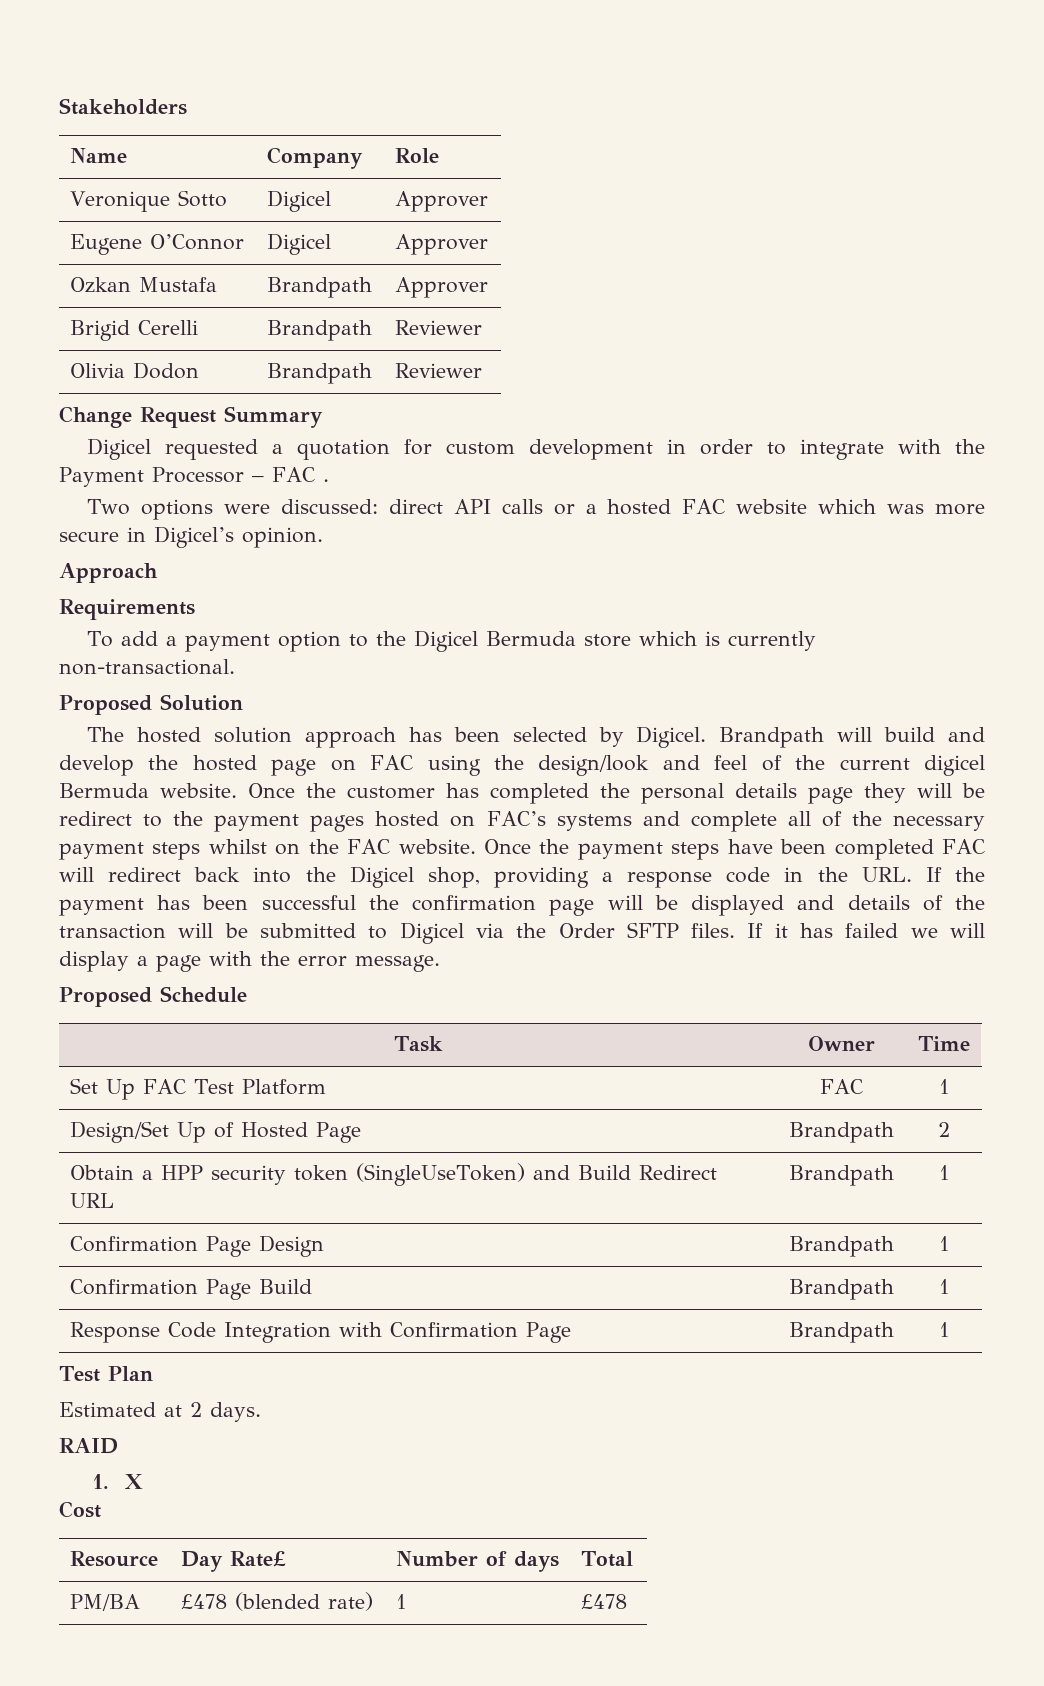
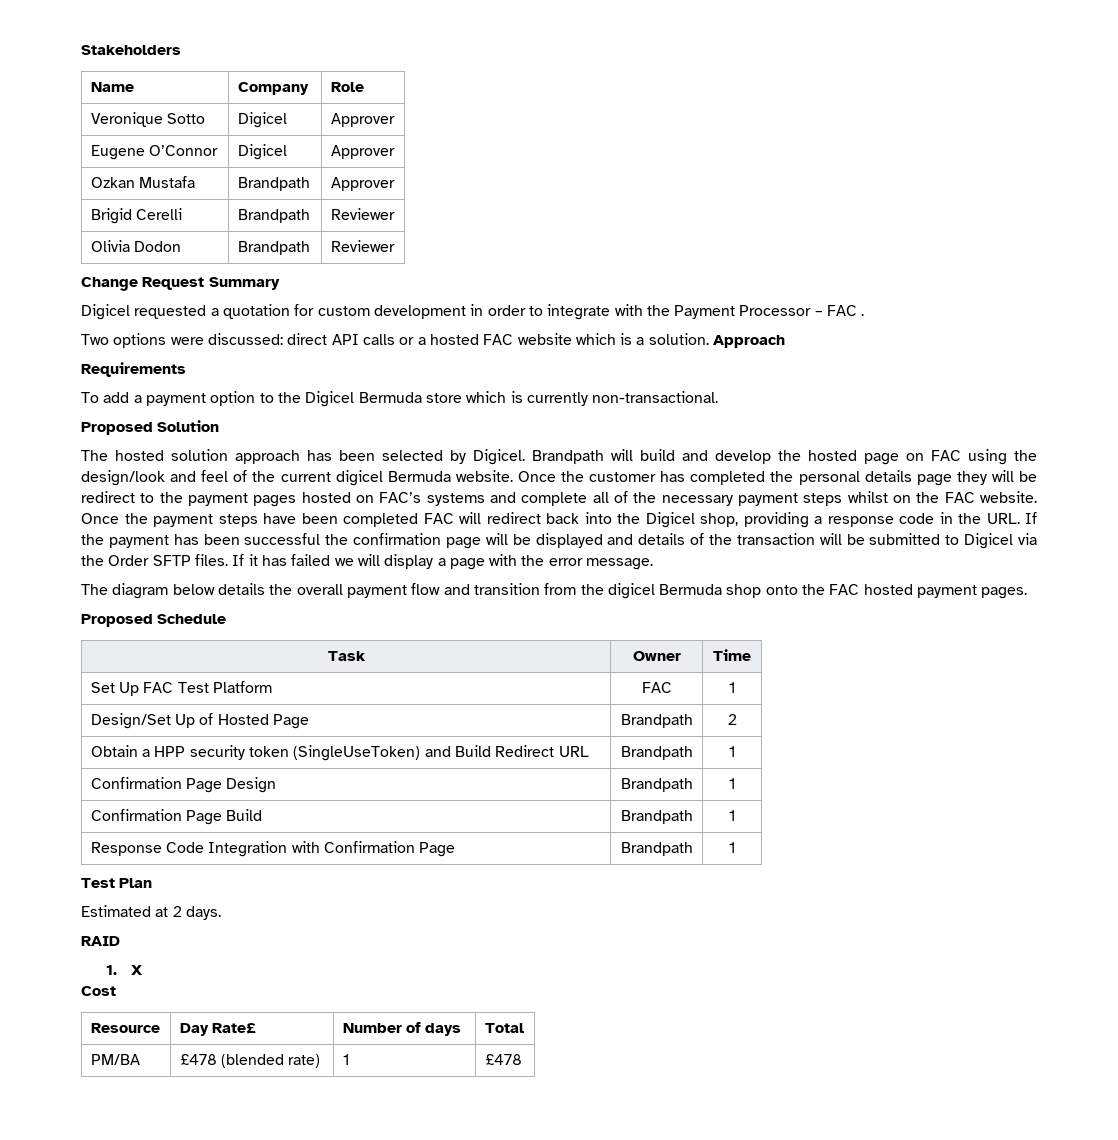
[887,504,985,515] [59,526,323,548] was more secure in Digicel’s opinion. // -> [620,333,709,345] is a solution.
(440, 963) none -> [81,583,1028,599] // The diagram below details the overall payment flow and transition from the digicel Bermuda shop onto the FAC hosted payment pages.

